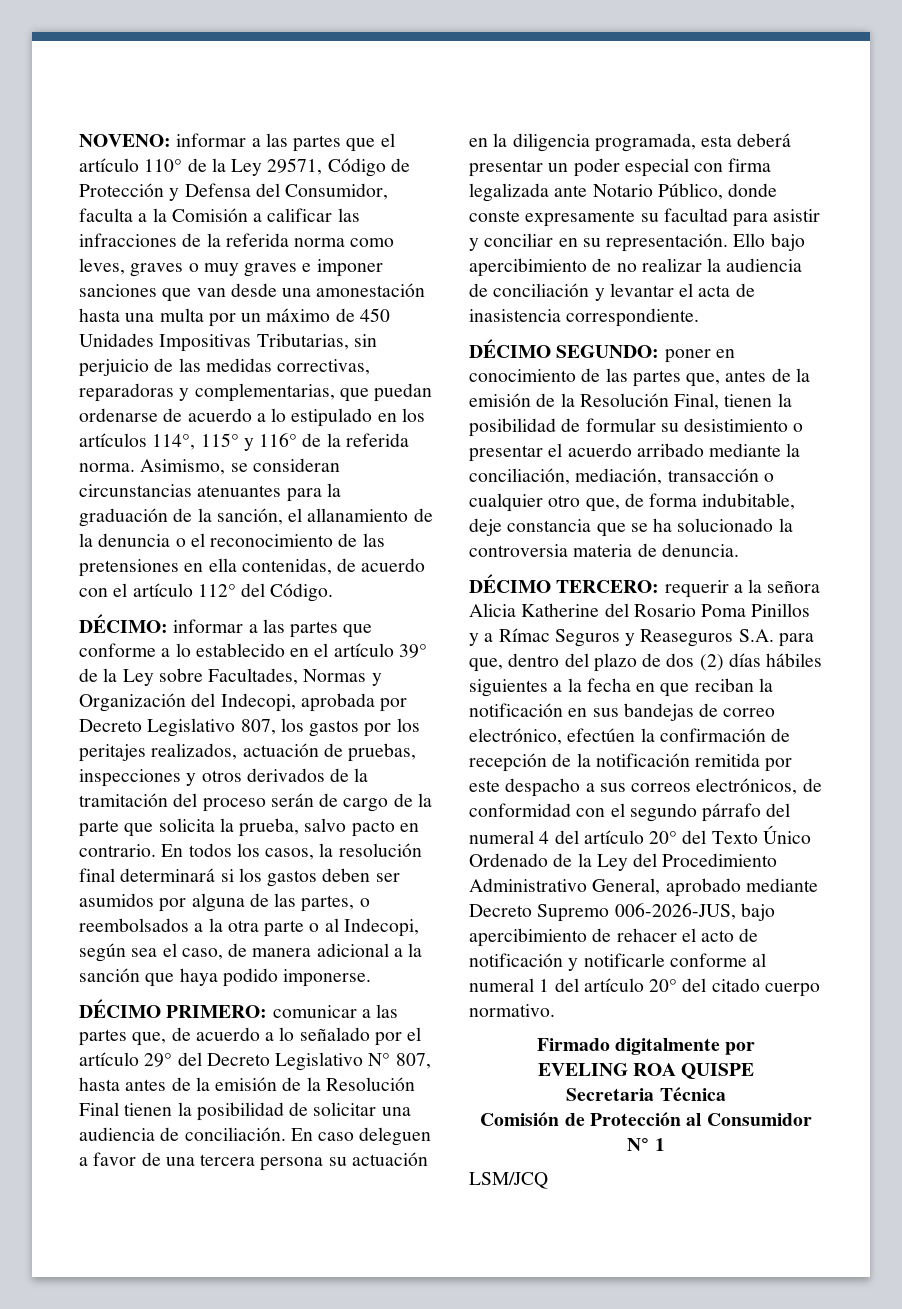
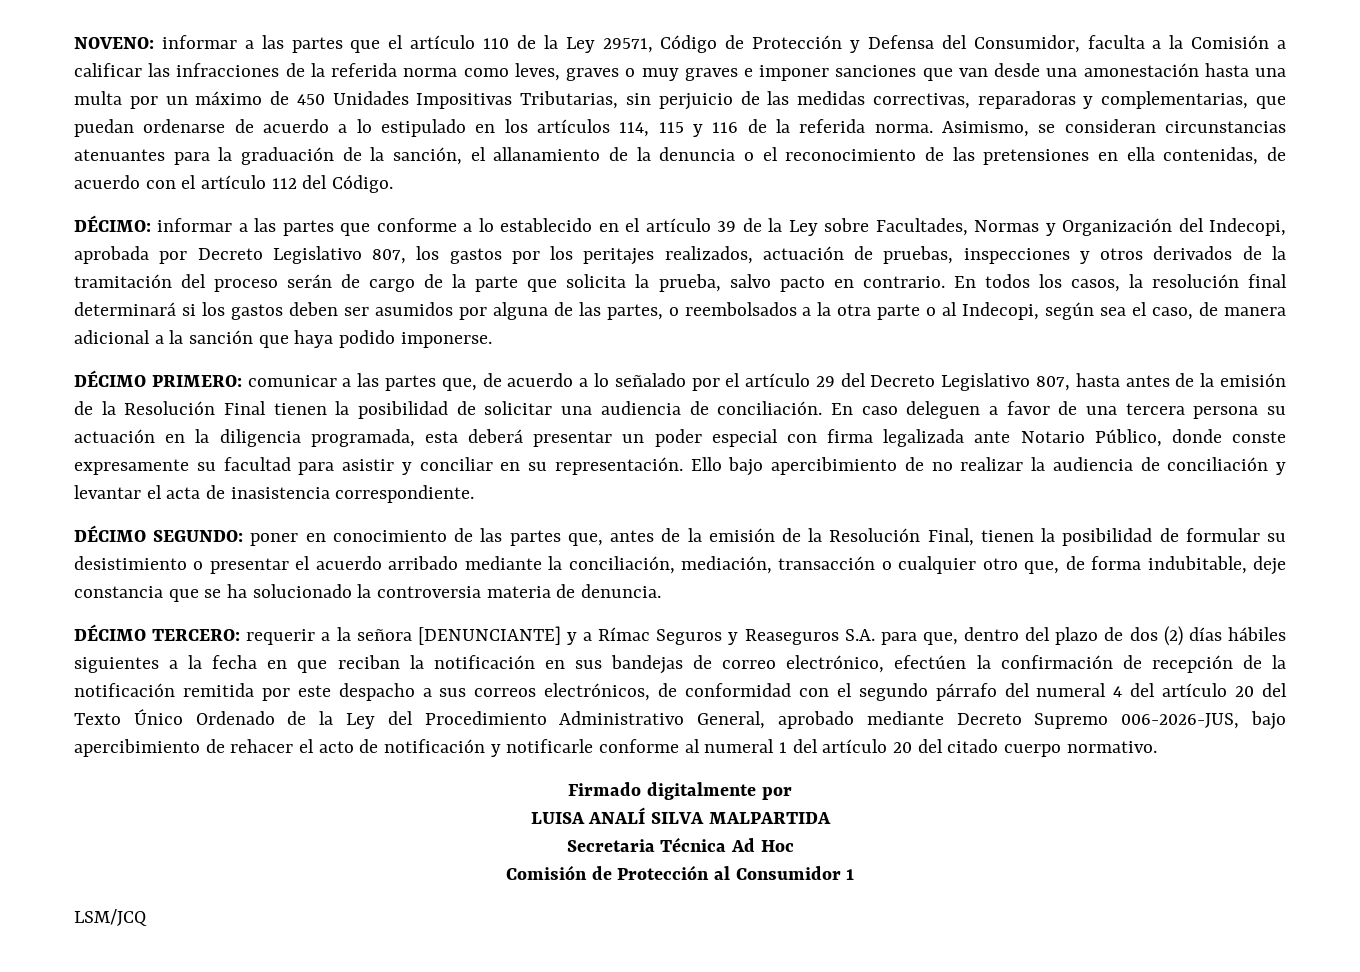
[144,159,183,172] 110° -> [483,38,509,49] 110
[152,433,298,451] 114°, 115° y 116° -> [619,122,739,137] 114, 115 y 116
[197,584,236,597] 112° -> [271,178,297,189] 112
[398,644,427,658] 39° -> [717,221,737,232] 39
[144,1053,173,1067] 29° -> [815,376,835,387] 29
[368,1053,391,1066] N° -> (1031, 382) none
[469,603,811,617] Alicia Katherine del Rosario Poma Pinillos -> [417,626,561,645] [DENUNCIANTE]
[649,831,678,844] 20° -> [1235,686,1255,697] 20
[649,979,678,992] 20° -> [893,742,913,753] 20
[537,1063,755,1079] EVELING ROA QUISPE -> [530,807,831,824] LUISA ANALÍ SILVA MALPARTIDA
(726, 1094) none -> [730,838,794,852] Ad Hoc
[627,1138,650,1151] N° -> (841, 873) none

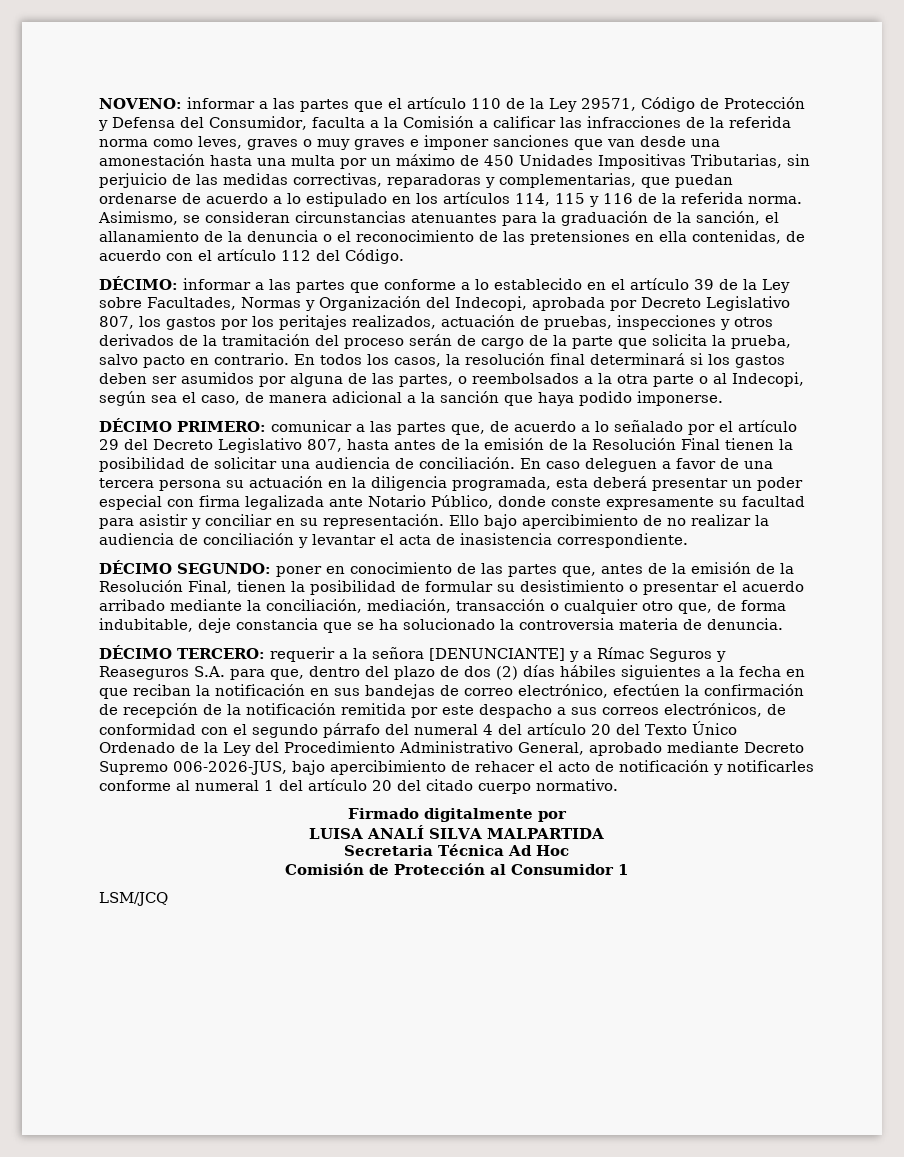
[506,739,594,753] notificarle -> [727,760,814,772] notificarles

